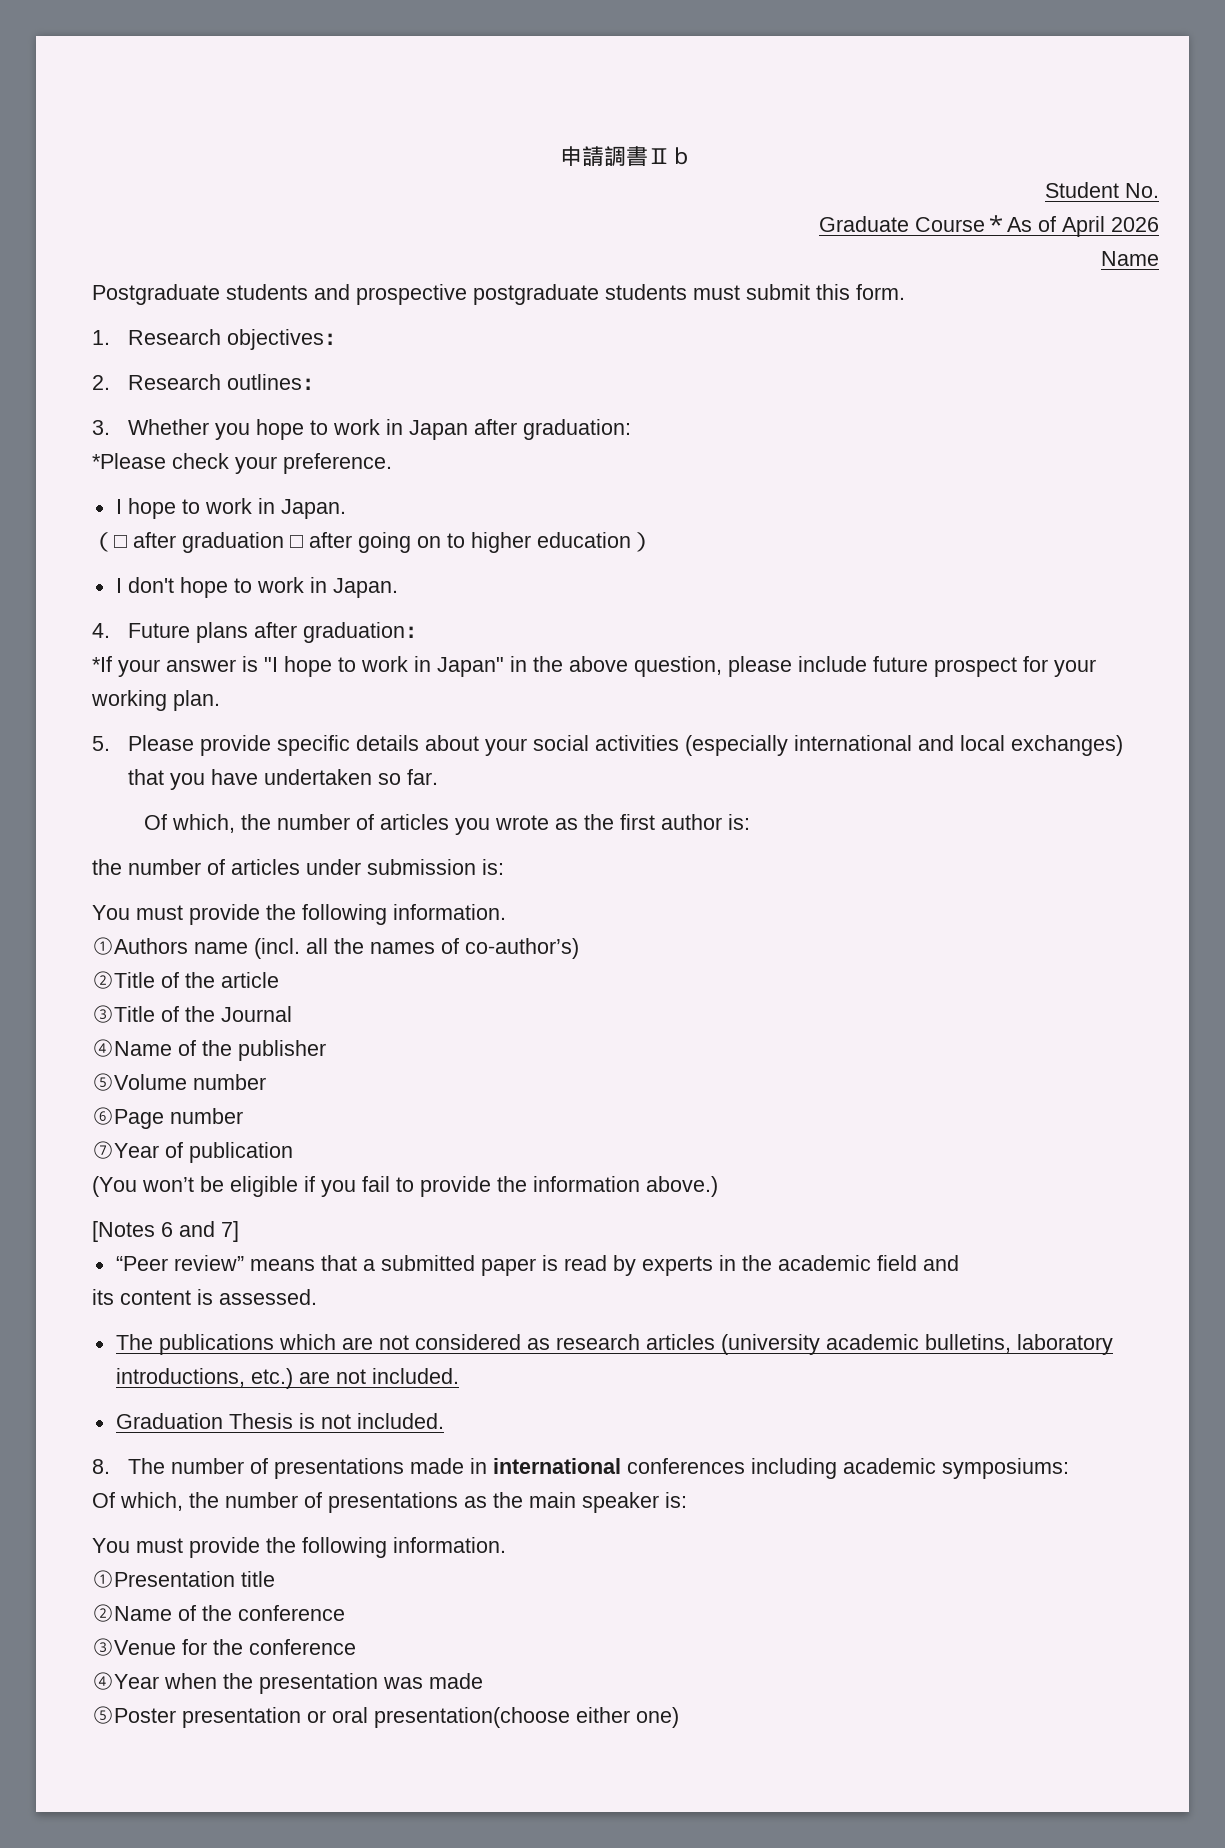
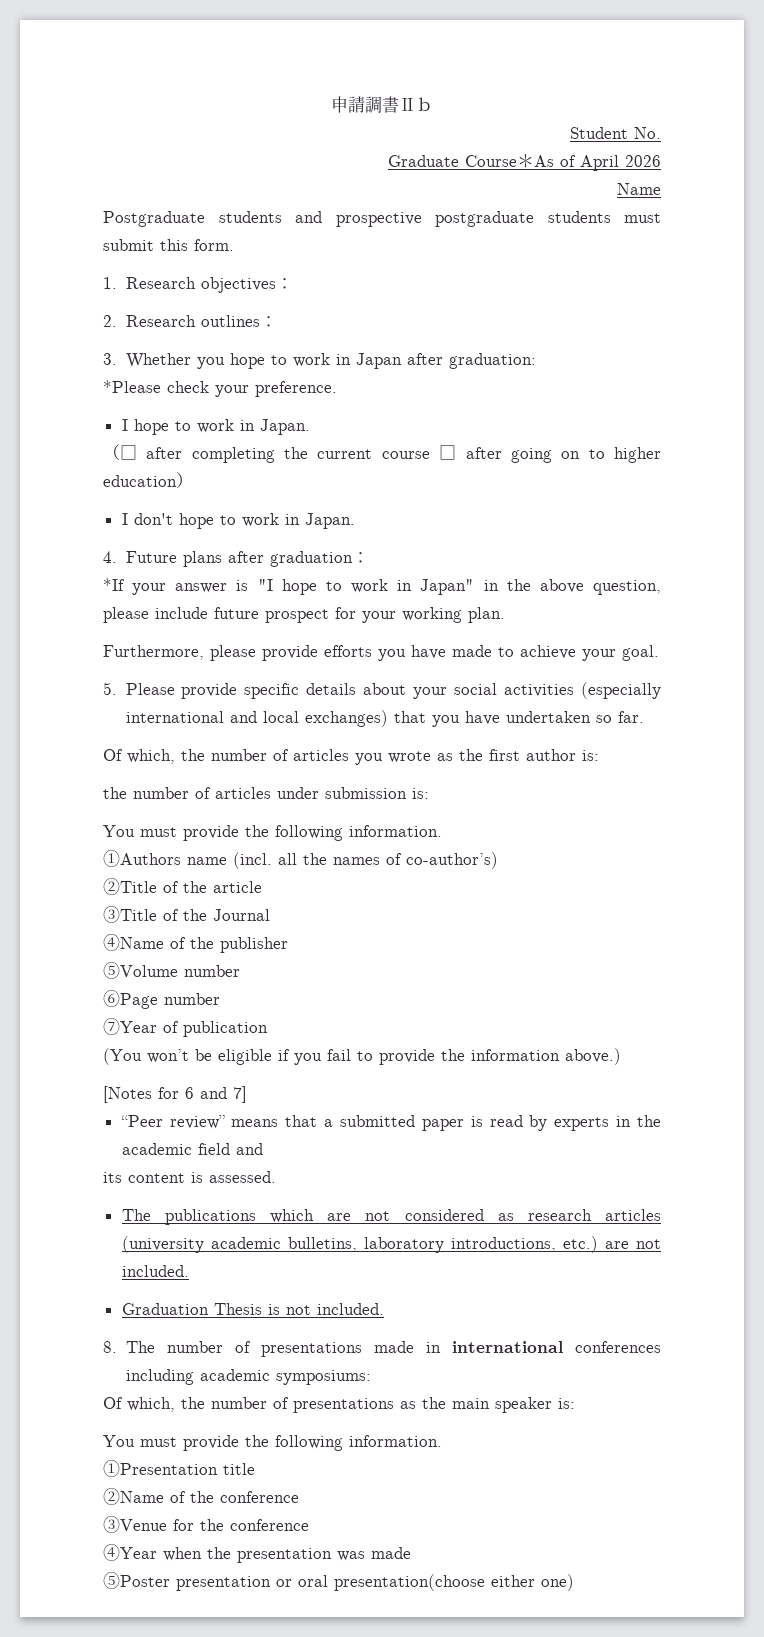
[182,532,284,553] graduation -> [191,447,430,463] completing the current course
(220, 700) none -> [103,645,659,661] // Furthermore, please provide efforts you have made to achieve your goal.
(155, 1231) none -> [158,1087,179,1099] for

